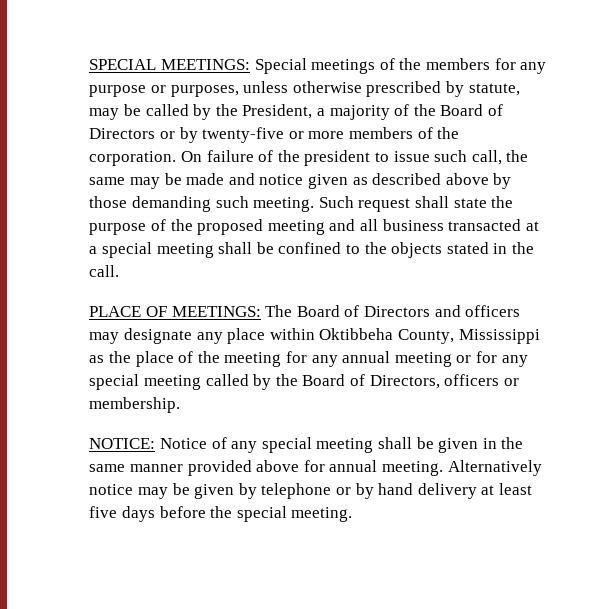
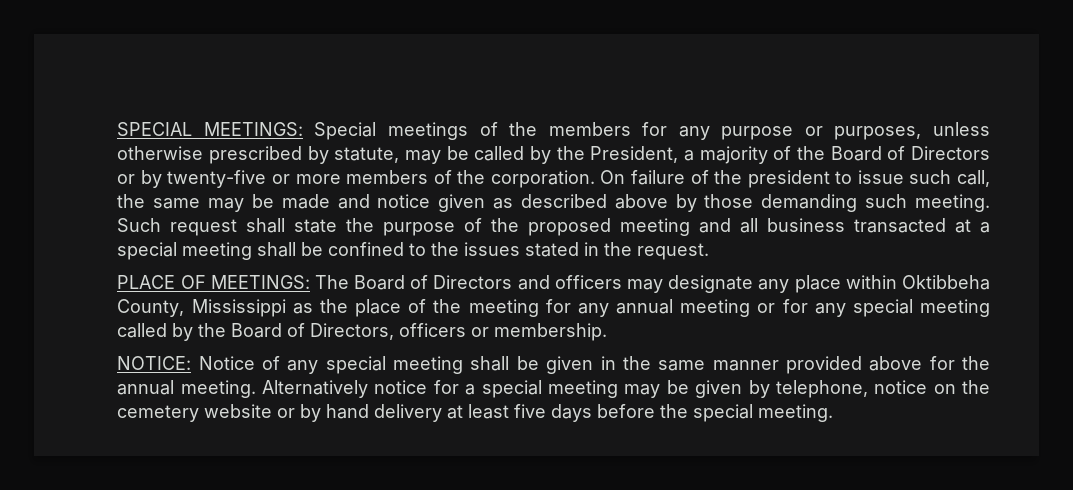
[391,242,443,258] objects -> [464,242,521,256] issues
[89,265,120,277] call. -> [637,243,710,260] request.
(325, 466) none -> [961,356,990,370] the
[138,483,332,499] may be given by telephone -> [433,380,991,398] [117,404,273,422] for a special meeting may be given by telephone, notice on the cemetery website

